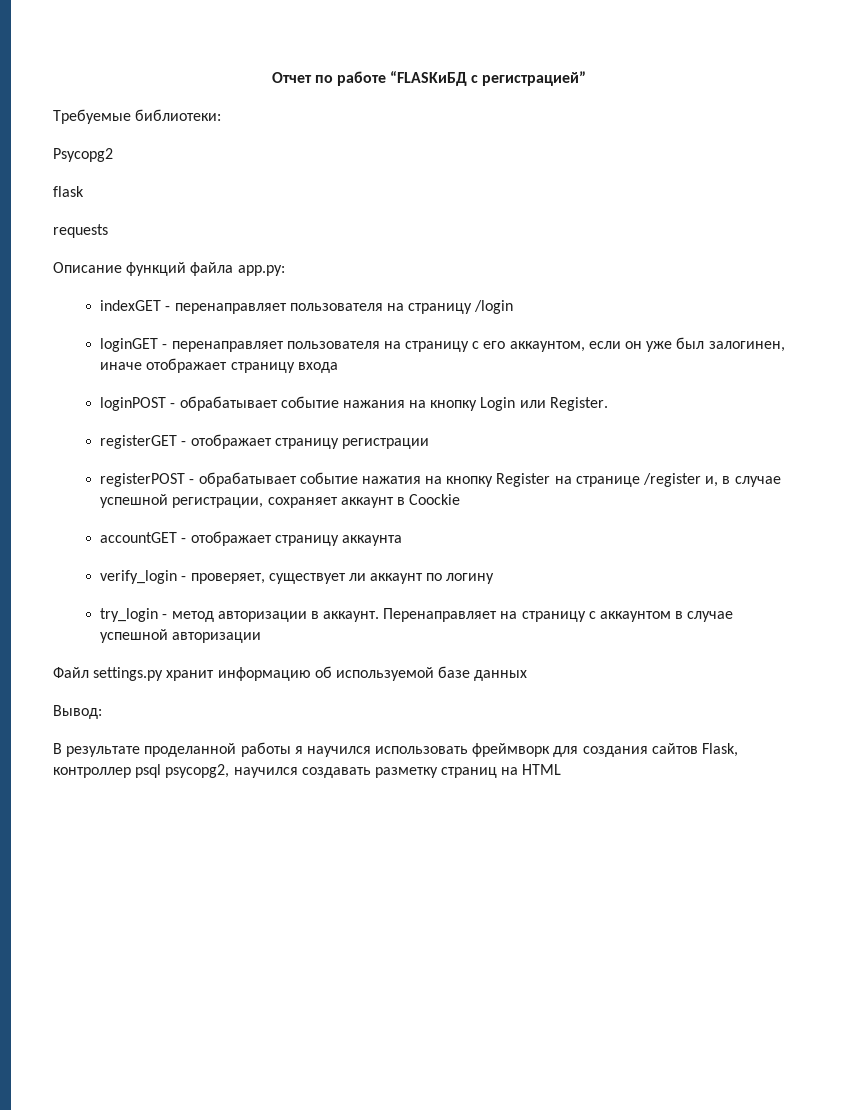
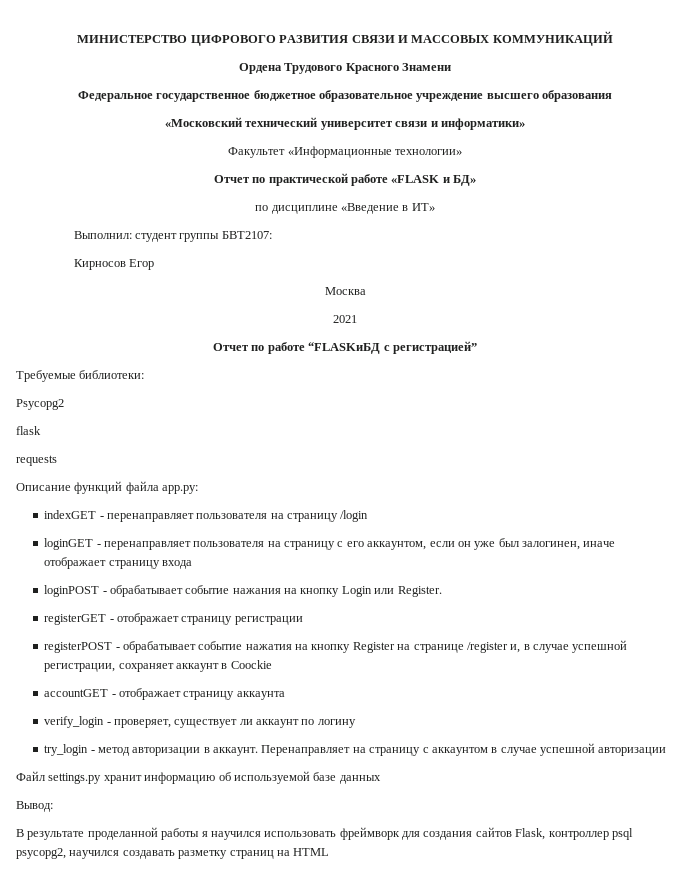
(271, 77) none -> [77,31,613,46] [238,63,452,74] [77,90,613,102] [165,117,525,130] [228,146,462,158] [213,173,477,186] [255,203,435,214] [73,231,272,242] [73,259,154,270] [324,287,366,295] [333,315,357,323] МИНИСТЕРСТВО ЦИФРОВОГО РАЗВИТИЯ СВЯЗИ И МАССОВЫХ КОММУНИКАЦИЙ // Ордена Трудового Красного Знамени // Федеральное государственное бюджетное образовательное учреждение высшего образования // «Московский технический университет связи и информатики» // Факультет «Информационные технологии» // Отчет по практической работе «FLASK и БД» // по дисциплине «Введение в ИТ» // Выполнил: студент группы БВТ2107: // Кирносов Егор // Москва // 2021 //

